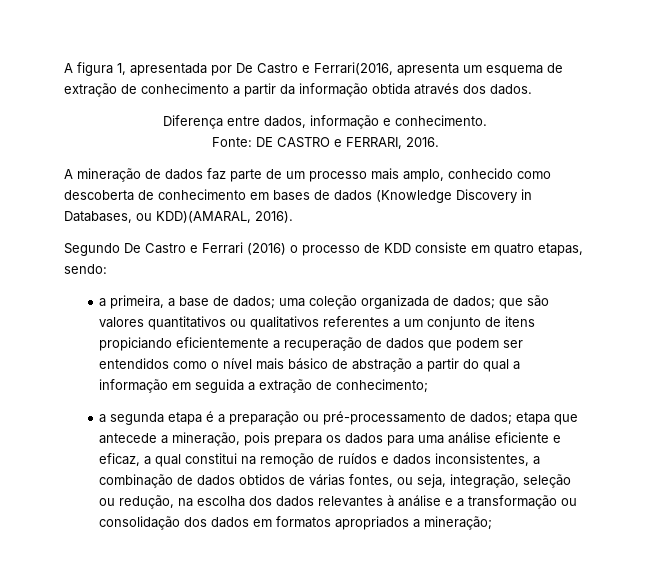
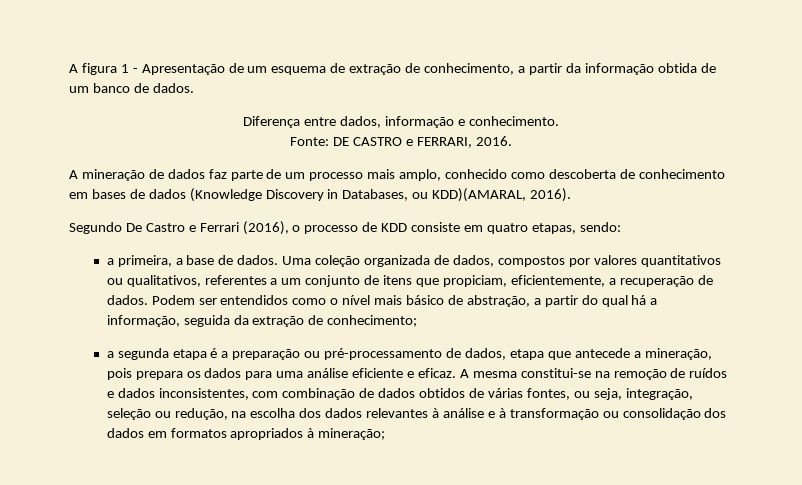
[117,62,459,76] 1, apresentada por De Castro e Ferrari(2016, apresenta -> [120,63,244,75] 1 - Apresentação de
[141,83,229,94] conhecimento -> [424,63,515,75] conhecimento,
[414,83,486,95] através dos -> [700,63,716,73] [69,83,149,93] de um banco de
[247,243,286,255] (2016) -> [242,221,289,235] (2016),
[233,296,306,309] dados; uma -> [237,255,312,265] dados. Uma
[453,295,550,309] dados; que são -> [452,255,590,267] dados, compostos por
[250,316,320,330] qualitativos -> [126,275,201,287] qualitativos,
[99,337,500,351] propiciando eficientemente a recuperação de dados que podem -> [416,275,713,287] [106,295,195,305] que propiciam, eficientemente, a recuperação de dados. Podem
[352,358,413,372] abstração -> [466,295,530,307] abstração,
[513,361,521,370] [99,379,256,393] a informação em seguida a -> [631,295,658,305] [106,315,249,327] há a informação, seguida da
[470,412,513,425] dados; -> [464,348,506,360] dados,
[99,453,238,467] eficaz, a qual constitui -> [417,368,591,378] eficaz. A mesma constitui-se
[533,456,541,465] a -> [252,391,279,398] com
[457,498,465,507] a -> [498,408,506,418] à
[413,519,421,528] a -> [307,428,315,438] à

